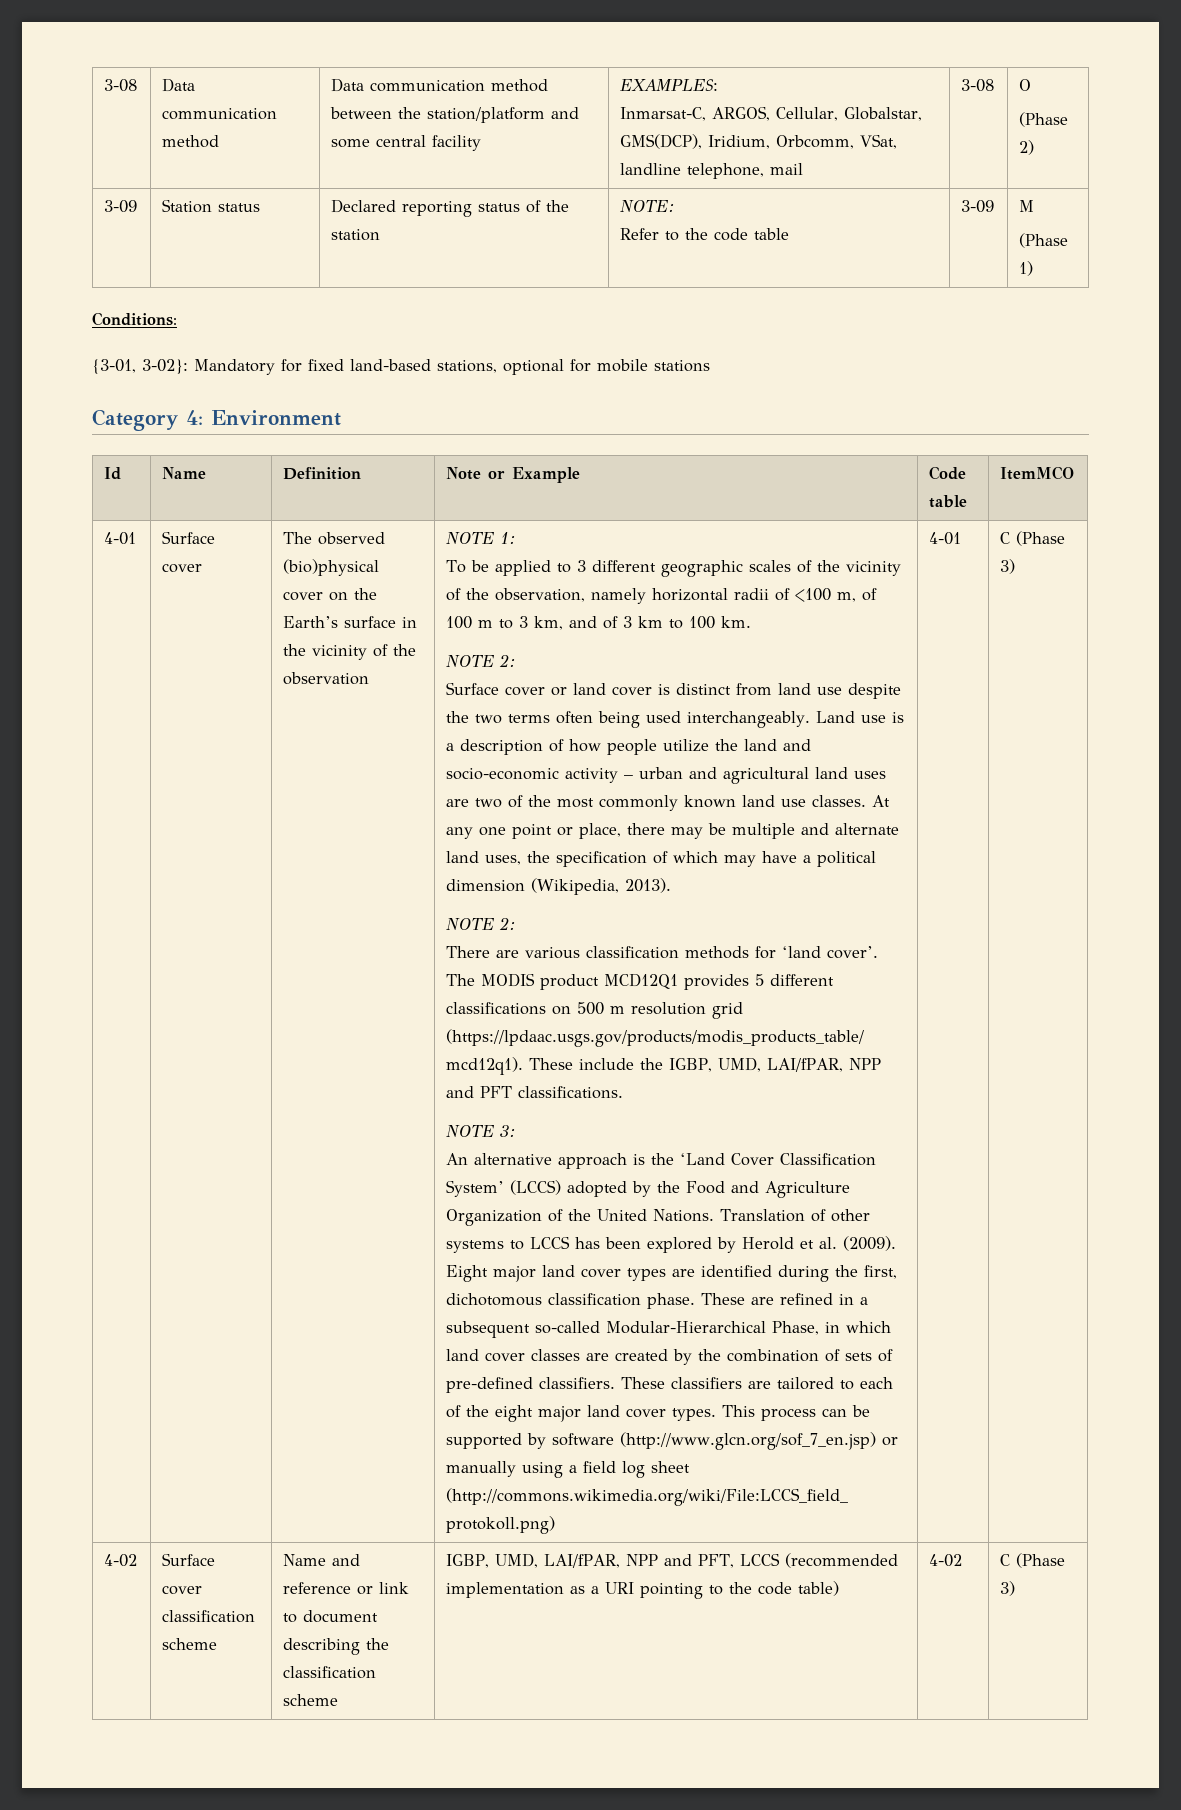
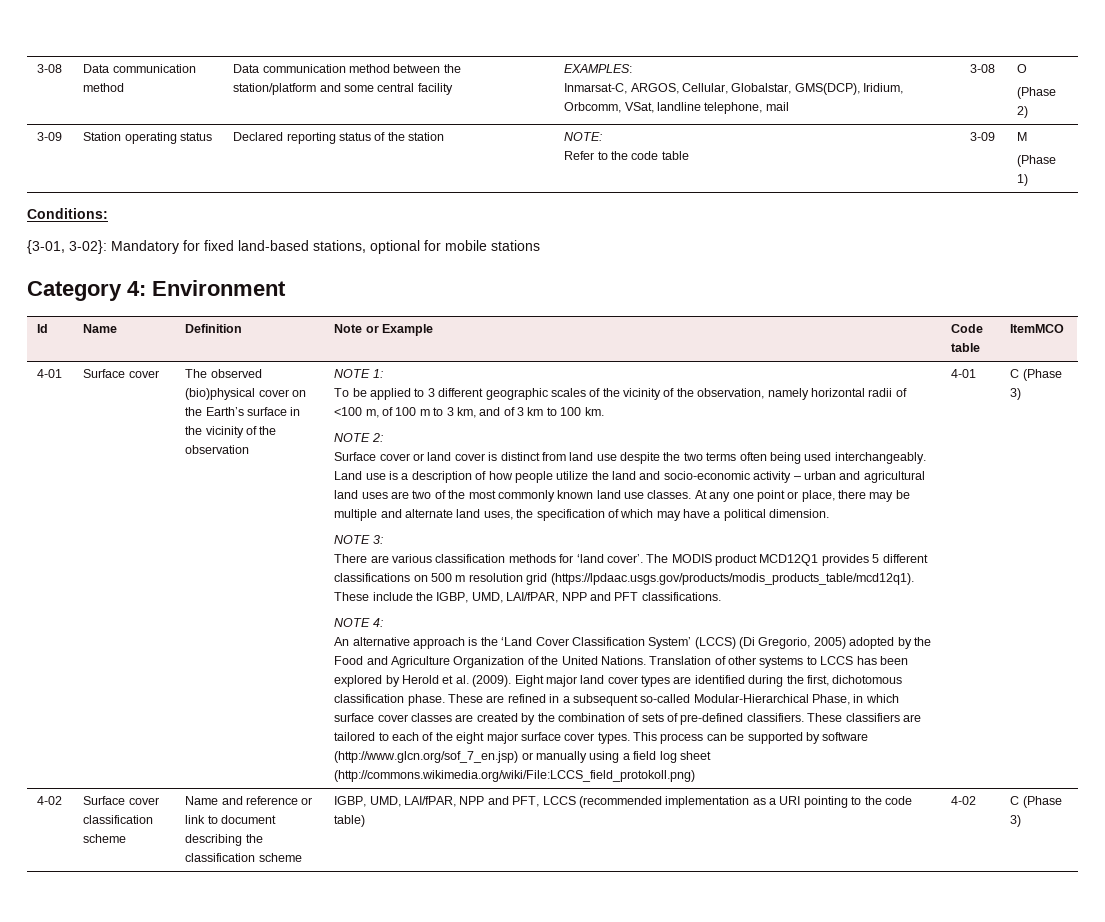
(213, 206) none -> [124,132,177,144] operating
[446,878,672,895] [446,917,517,930] dimension (Wikipedia, 2013). // NOTE 2: -> [769,509,830,518] [334,535,383,544] dimension. // NOTE 3:
[500,1125,517,1137] 3: -> [372,618,383,627] 4:
(562, 1187) none -> [739,637,846,649] (Di Gregorio, 2005)
[446,1349,480,1361] land -> [334,713,375,722] surface
[587,1405,621,1417] land -> [520,732,561,741] surface

